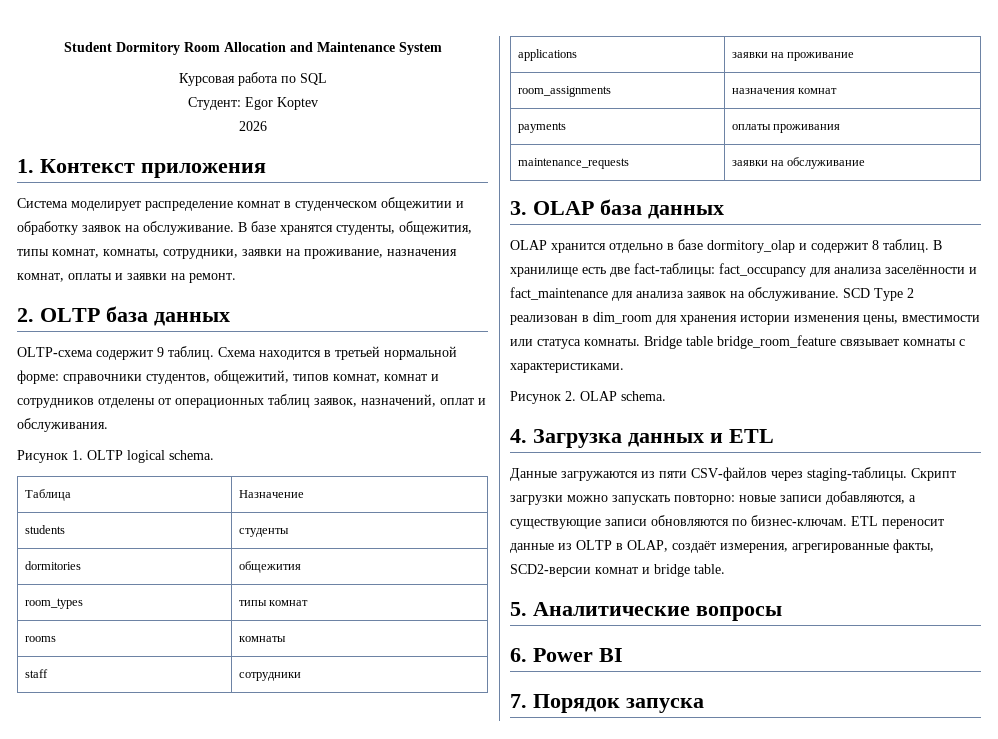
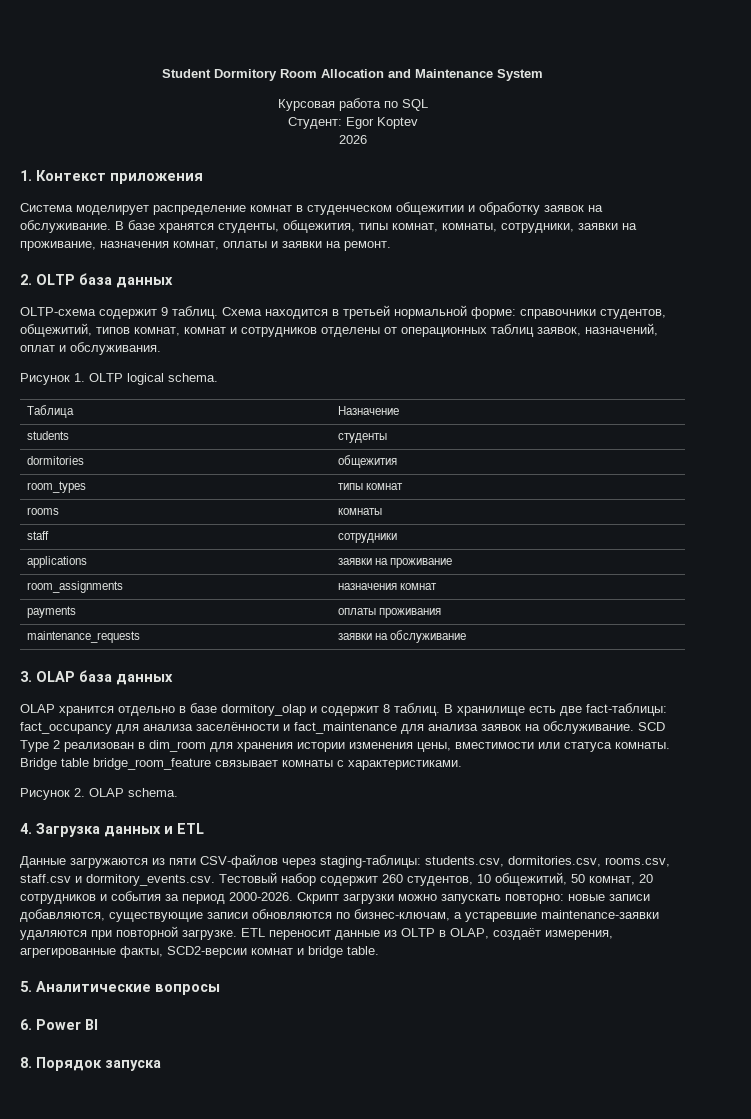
[807,467,907,481] staging-таблицы. -> [320,855,670,868] [20,872,653,886] [20,891,293,904] staging-таблицы: students.csv, dormitories.csv, rooms.csv, staff.csv и dormitory_events.csv. Тестовый набор содержит 260 студентов, 10 общежитий, 50 комнат, 20 сотрудников и события за период 2000-2026.
[909,495,916,502] а -> (105, 915) none
[751,515,847,526] бизнес-ключам. -> [354,909,659,922] [20,926,237,940] бизнес-ключам, а устаревшие maintenance-заявки удаляются при повторной загрузке.
[510,694,527,708] 7. -> [20,1057,32,1068] 8.

